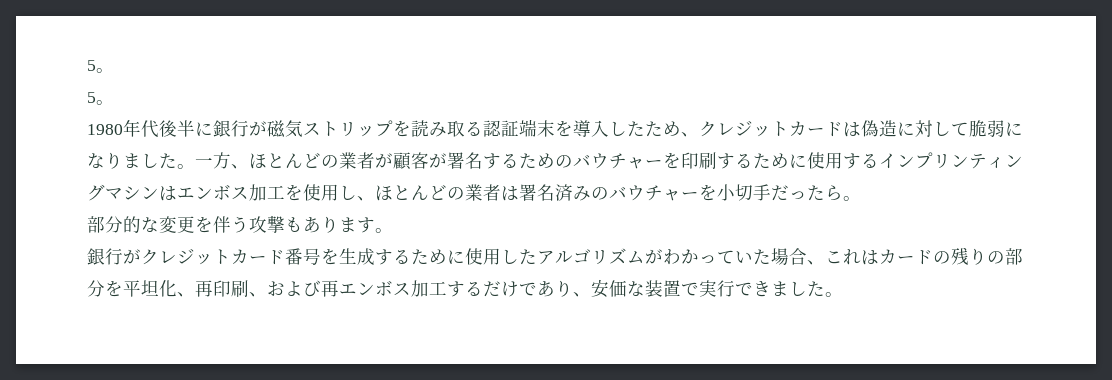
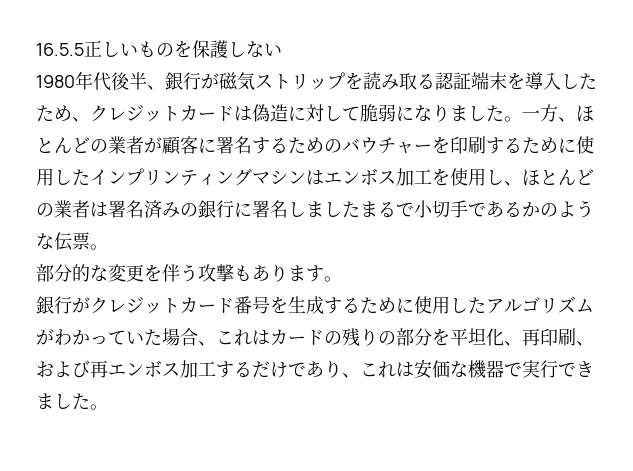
[87,60,114,73] [87,92,114,105] 5。 // 5。 -> [36,40,282,58] 16.5.5正しいものを保護しない
[195,122,213,136] に -> [147,85,165,90] 、
[429,153,447,168] が -> [198,138,216,153] に
[843,153,879,169] する -> [54,169,90,186] した
[609,184,843,201] バウチャーを小切手だったら -> [198,200,594,218] [36,232,90,251] 銀行に署名しましたまるで小切手であるかのような伝票
[591,279,681,298] 安価な装置 -> [360,359,504,379] これは安価な機器

